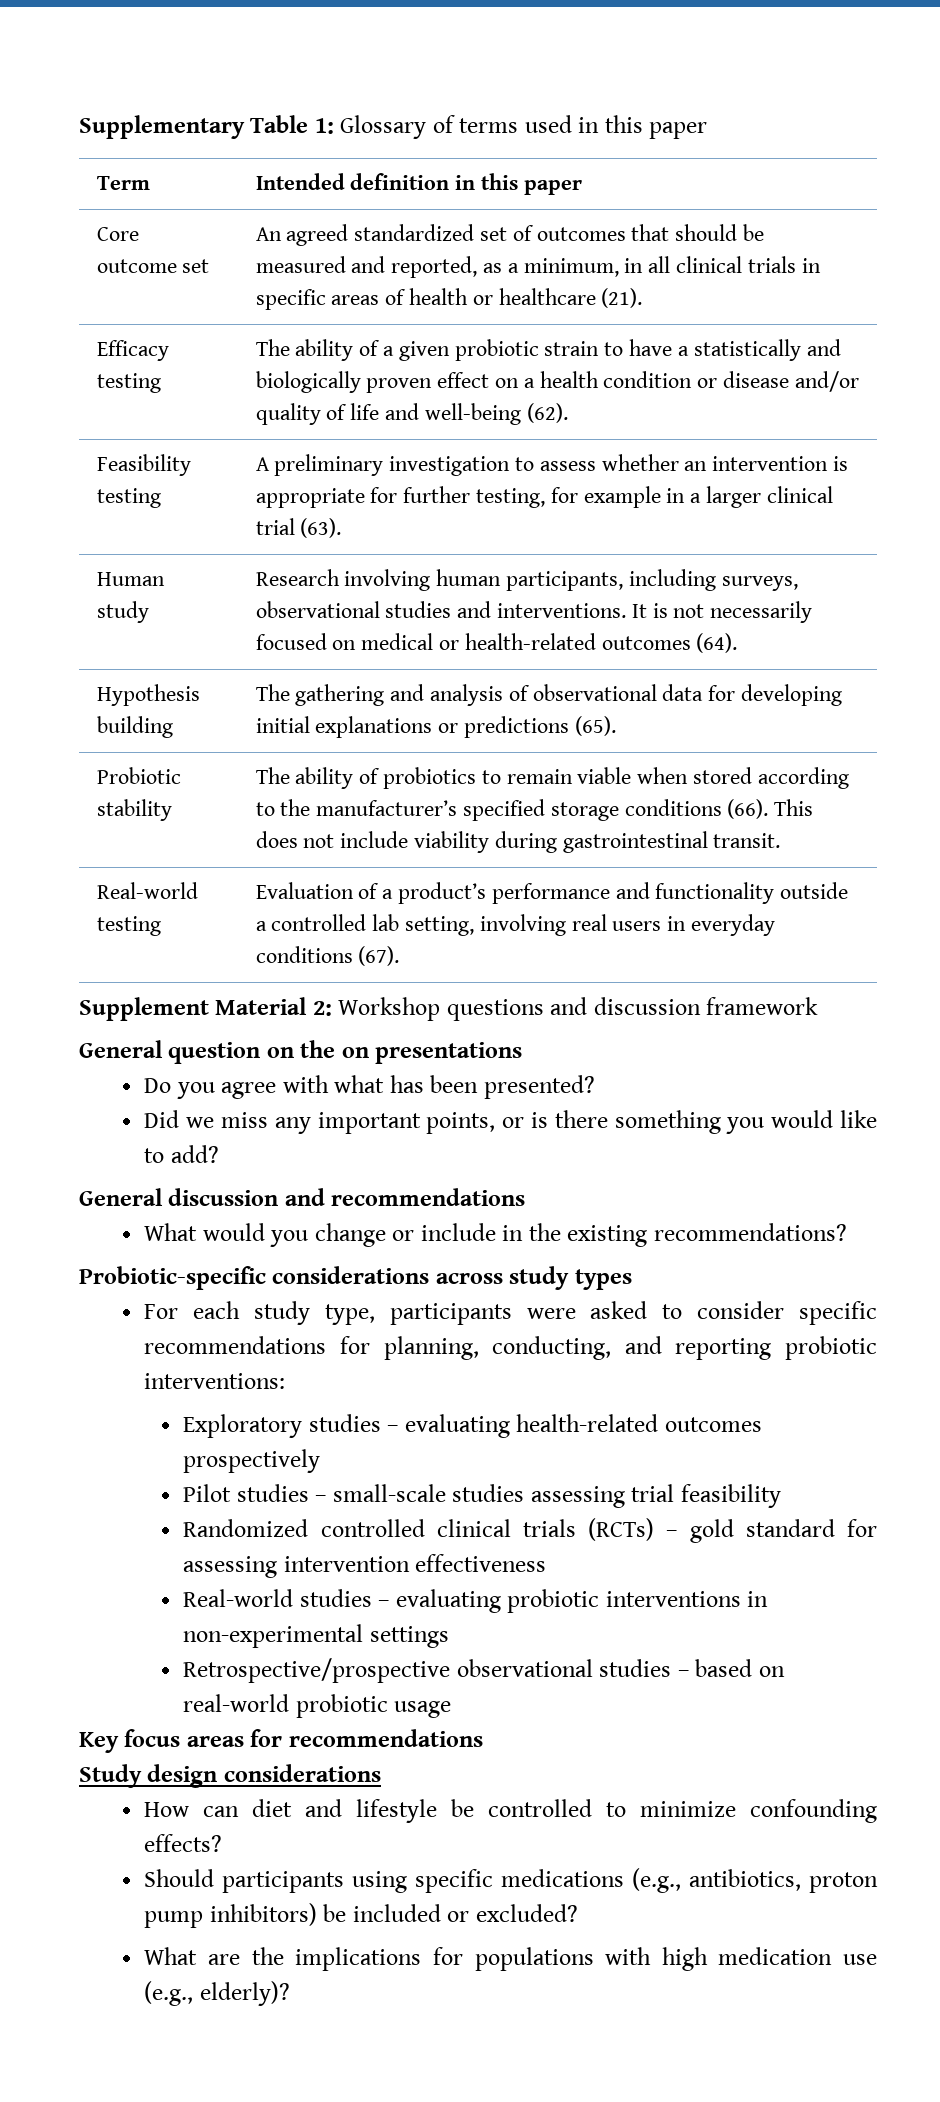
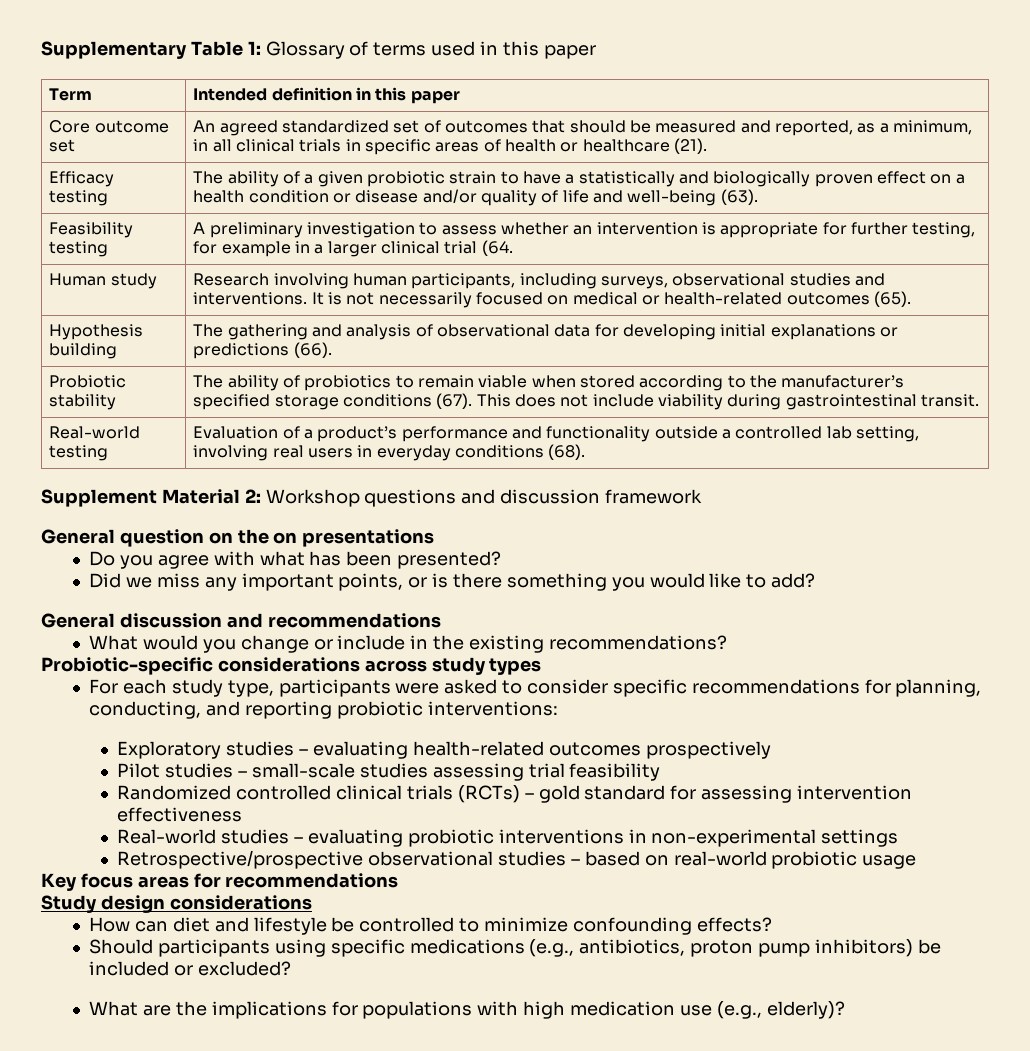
[526,403,568,423] (62). -> [720,189,758,205] (63).
[300,518,342,538] (63). -> [481,240,513,256] (64.
[696,633,738,653] (64). -> [874,291,912,307] (65).
[574,716,616,736] (65). -> [293,342,332,358] (66).
[727,799,769,819] (66). -> [436,393,473,409] (67).
[358,946,400,966] (67). -> [548,444,586,460] (68).

